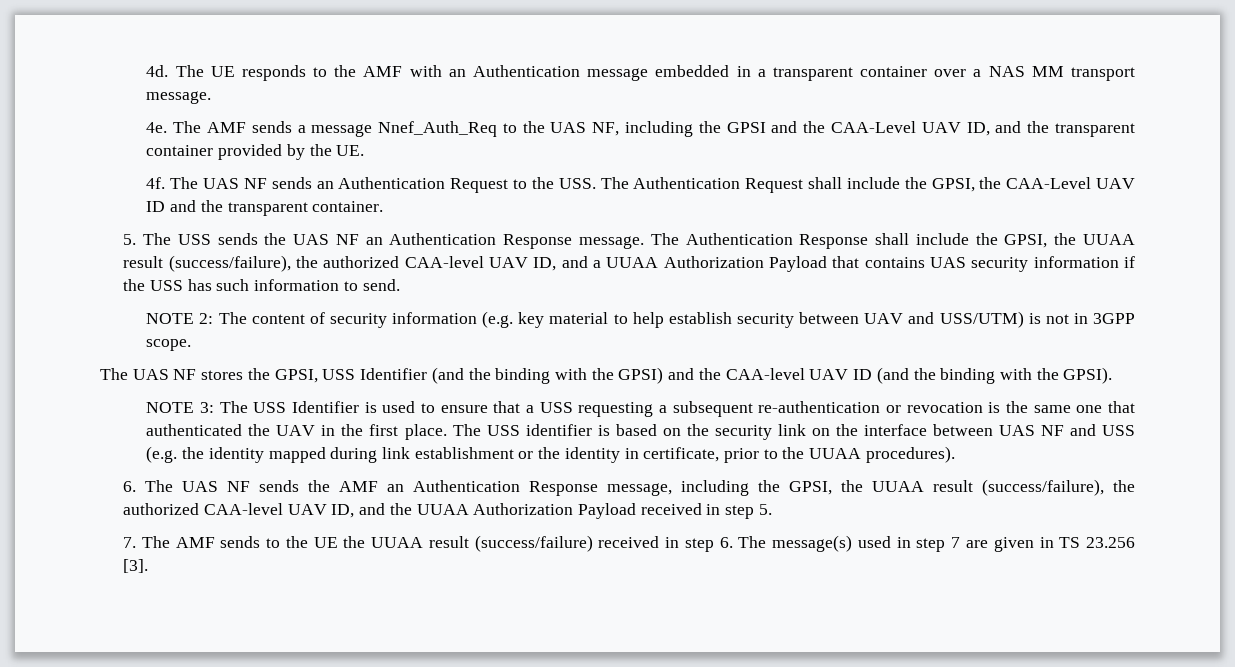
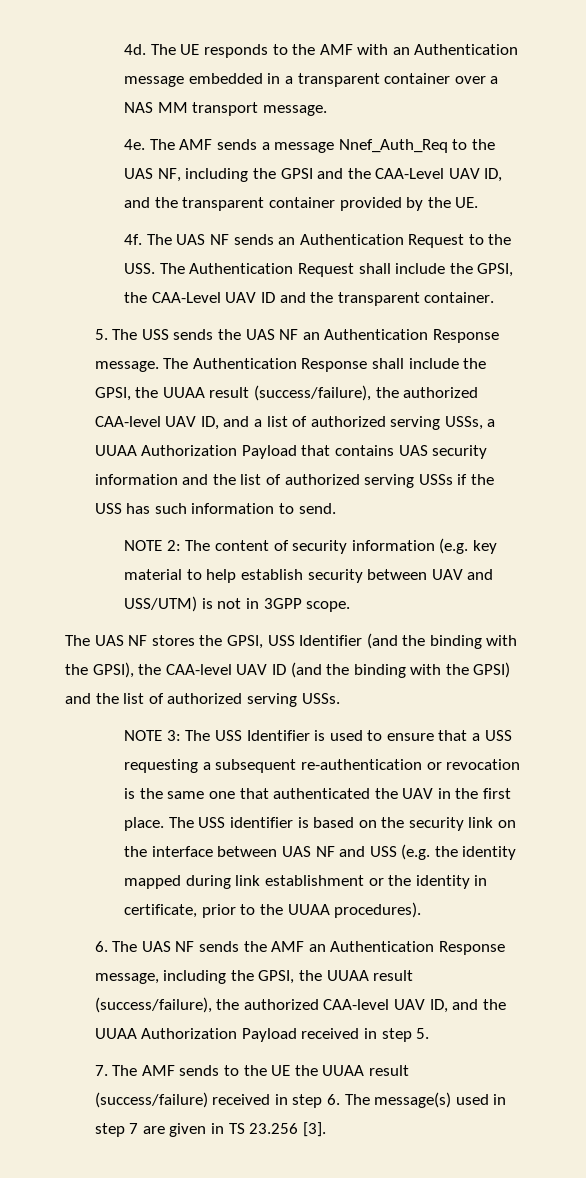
(601, 264) none -> [266,416,496,430] list of authorized serving USSs, a
(1119, 262) none -> [182,474,453,488] and the list of authorized serving USSs
[618,367,695,384] GPSI) and -> [92,662,134,678] GPSI),
[1063,367,1113,384] GPSI). -> [473,662,511,678] [65,693,340,707] GPSI) and the list of authorized serving USSs.

